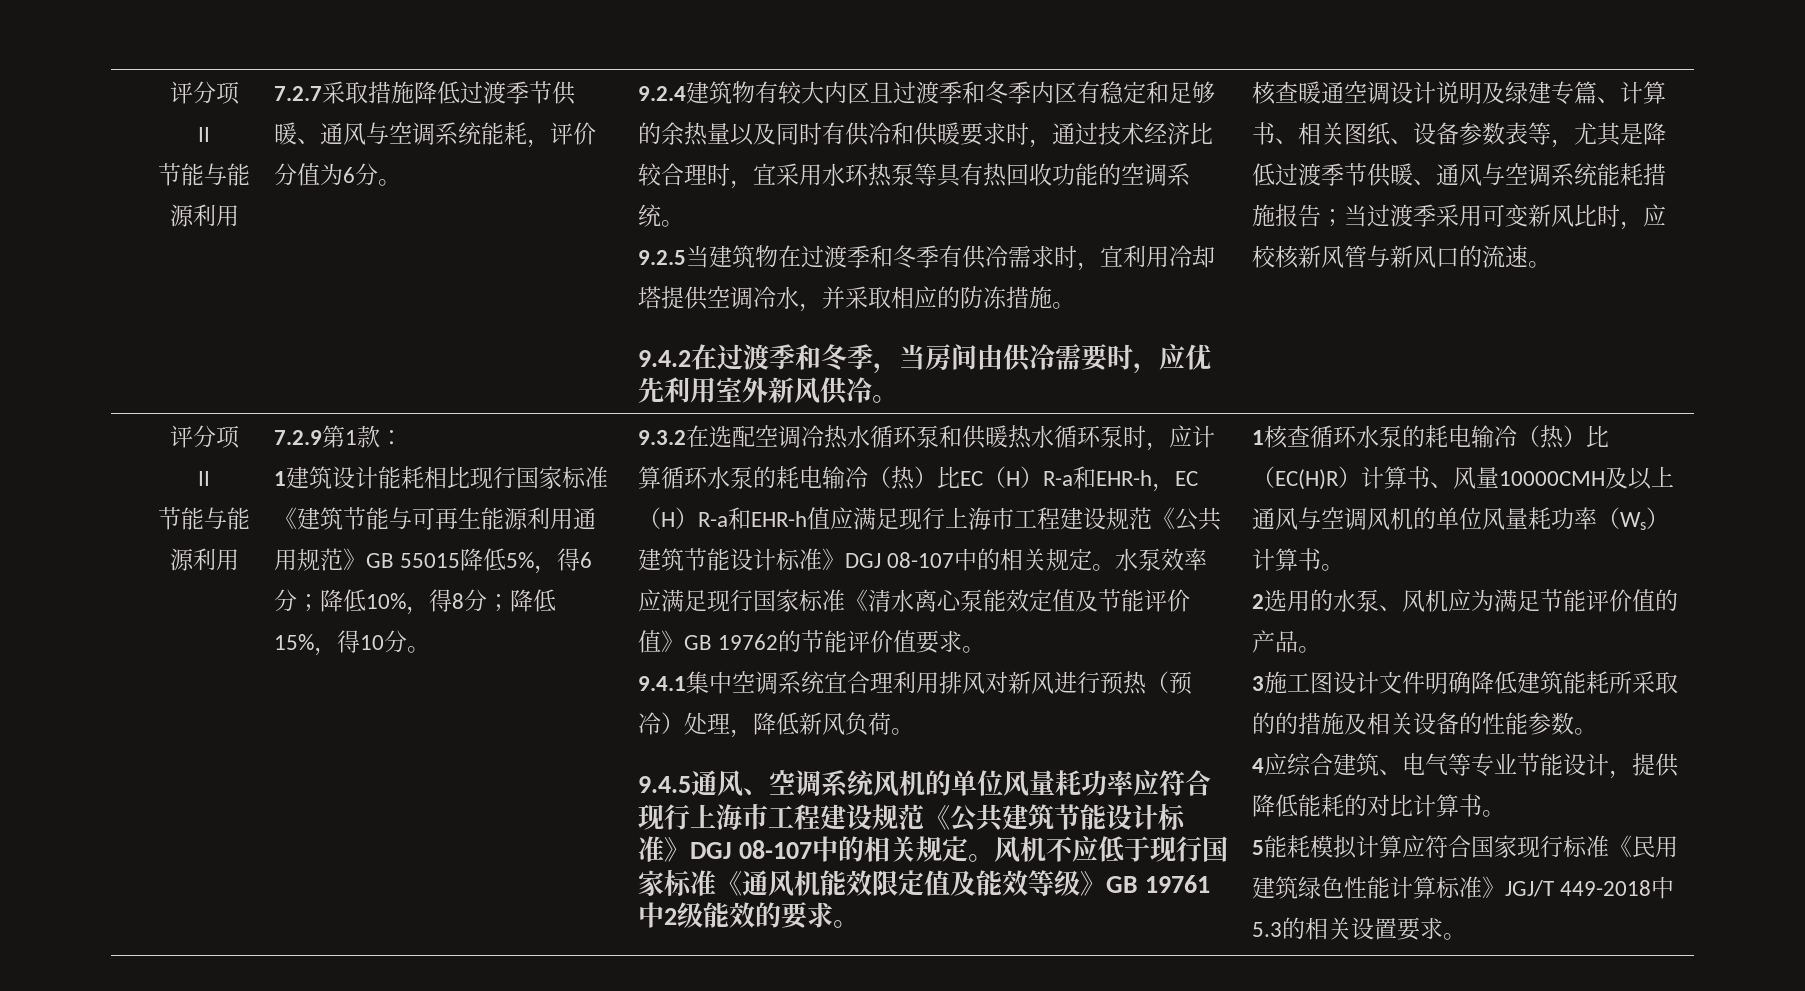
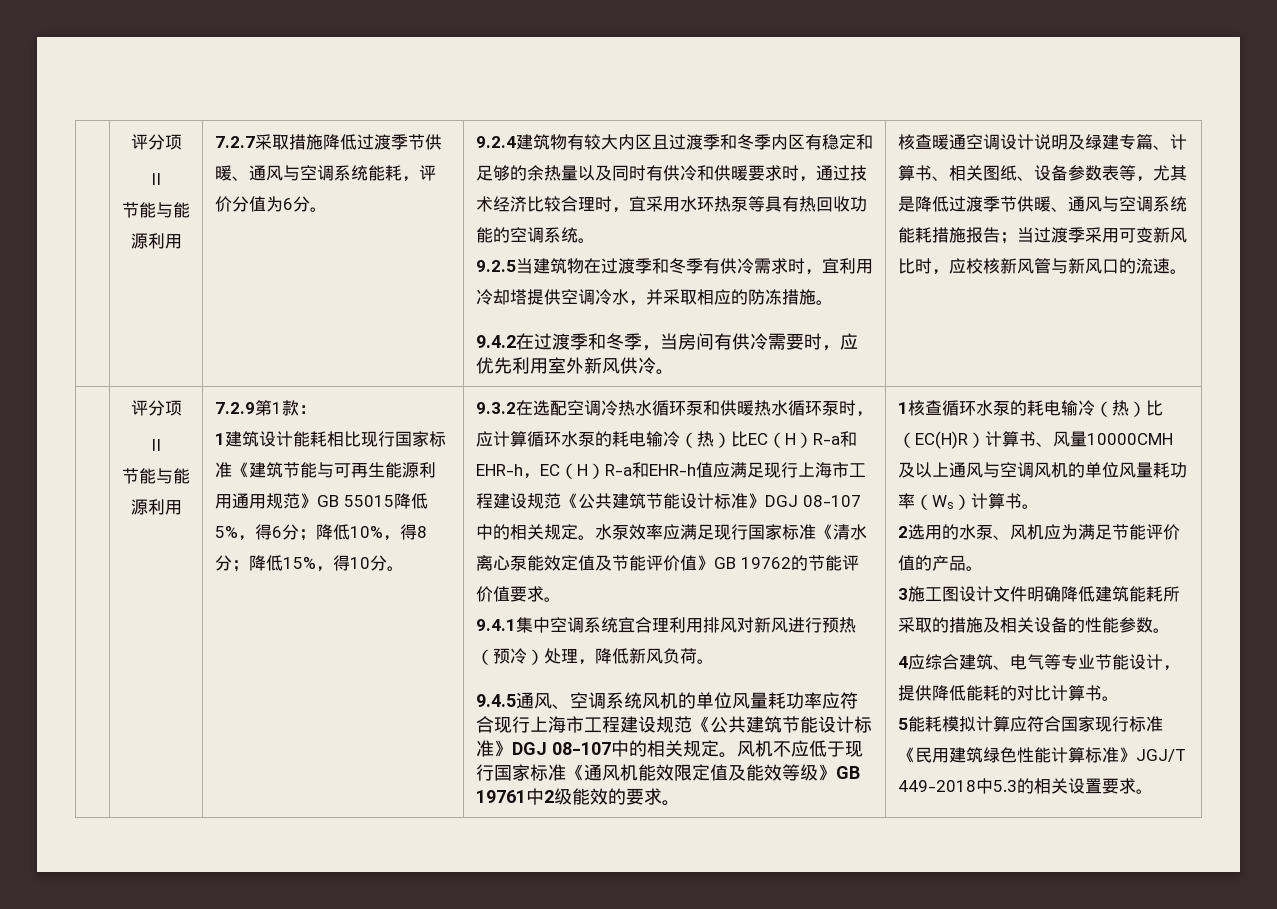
[976,344,1003,370] 由 -> [713,333,732,350] 有
[1274,712,1298,735] 的 -> (949, 625) none

